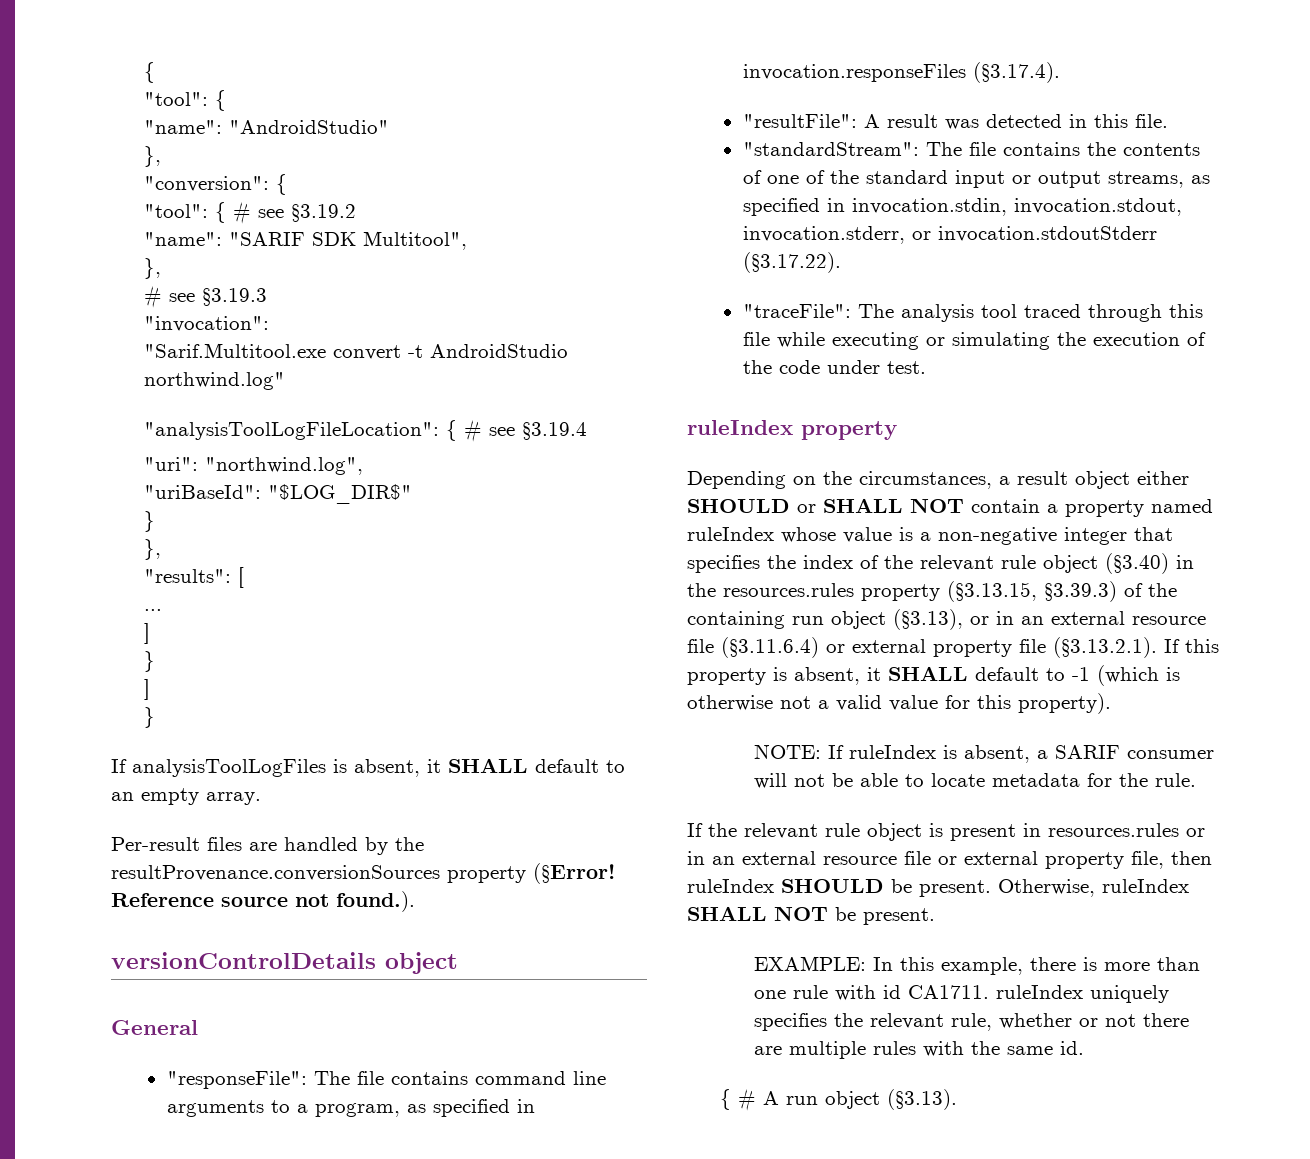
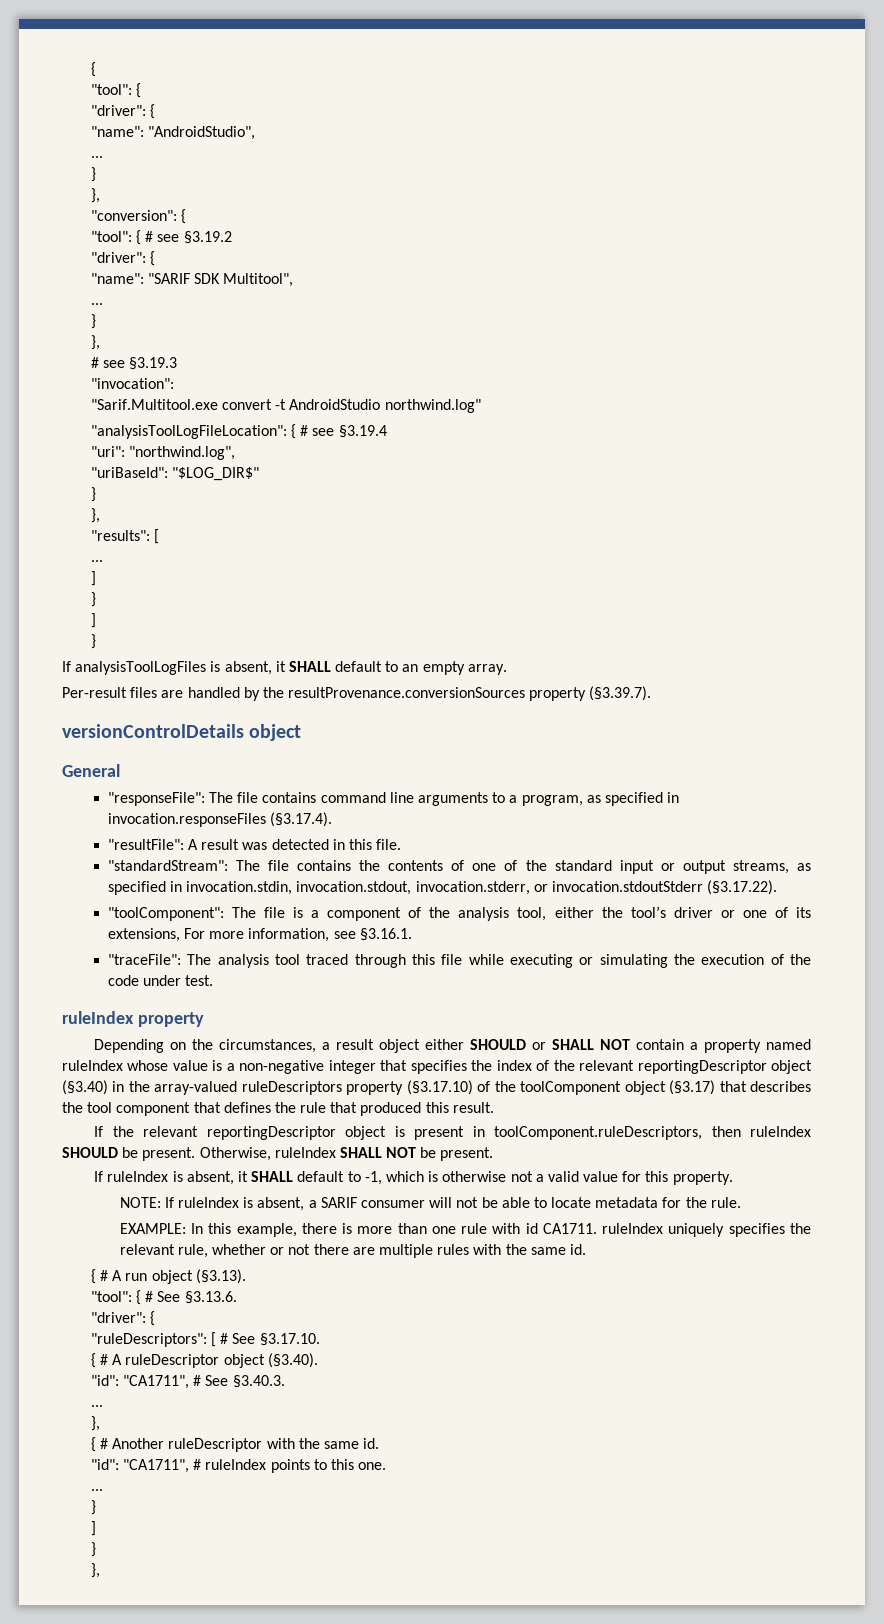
[144,62,156,83] [144,90,227,111] [144,120,390,134] { // "tool": { // "name": "AndroidStudio" -> [90,62,96,77] [90,83,142,98] [90,104,156,119] [90,126,256,140] [90,156,103,158] [90,167,96,182] { // "tool": { // "driver": { // "name": "AndroidStudio", // ... // }
(357, 213) none -> [90,251,156,266] // "driver": {
(468, 240) none -> [90,303,103,305] [90,314,96,329] // ... // }
[533,863,615,884] [111,891,415,912] (§Error! Reference source not found.). -> [589,686,652,701] (§3.39.7).
(841, 262) none -> [107,906,812,921] [107,928,412,942] // "toolComponent": The file is a component of the analysis tool, either the tool’s driver or one of its extensions, For more information, see §3.16.1.
[1001,555,1036,569] rule -> [637,1060,767,1074] reportingDescriptor
[723,581,1177,602] [687,609,1206,630] [687,637,1219,658] [687,665,1159,686] resources.rules property (§3.13.15, §3.39.3) of the containing run object (§3.13), or in an external resource file (§3.11.6.4) or external property file (§3.13.2.1). If this property is absent, it SHALL default to -1 (which -> [154,1080,811,1095] [62,1102,494,1116] [94,1126,811,1140] [62,1147,494,1161] [94,1171,424,1185] array-valued ruleDescriptors property (§3.17.10) of the toolComponent object (§3.17) that describes the tool component that defines the rule that produced this result. // If the relevant reportingDescriptor object is present in toolComponent.ruleDescriptors, then ruleIndex SHOULD be present. Otherwise, ruleIndex SHALL NOT be present. // If ruleIndex is absent, it SHALL default to -1, which
[1018,693,1111,714] property). -> [672,1171,733,1185] property.
[687,823,1205,841] [687,851,1212,869] [687,879,1189,897] [687,906,935,925] // If the relevant rule object is present in resources.rules or in an external resource file or external property file, then ruleIndex SHOULD be present. Otherwise, ruleIndex SHALL NOT be present. -> (741, 1202) none
(958, 1099) none -> [90,1290,237,1305] [90,1311,156,1326] [90,1332,320,1347] [90,1353,318,1368] [90,1375,285,1389] [90,1405,103,1407] [90,1416,100,1431] [90,1437,380,1452] [90,1459,387,1473] [90,1489,103,1491] [90,1500,96,1515] [90,1521,96,1536] [90,1542,96,1557] [90,1563,100,1578] // "tool": { # See §3.13.6. // "driver": { // "ruleDescriptors": [ # See §3.17.10. // { # A ruleDescriptor object (§3.40). // "id": "CA1711", # See §3.40.3. // ... // }, // { # Another ruleDescriptor with the same id. // "id": "CA1711", # ruleIndex points to this one. // ... // } // ] // } // },

